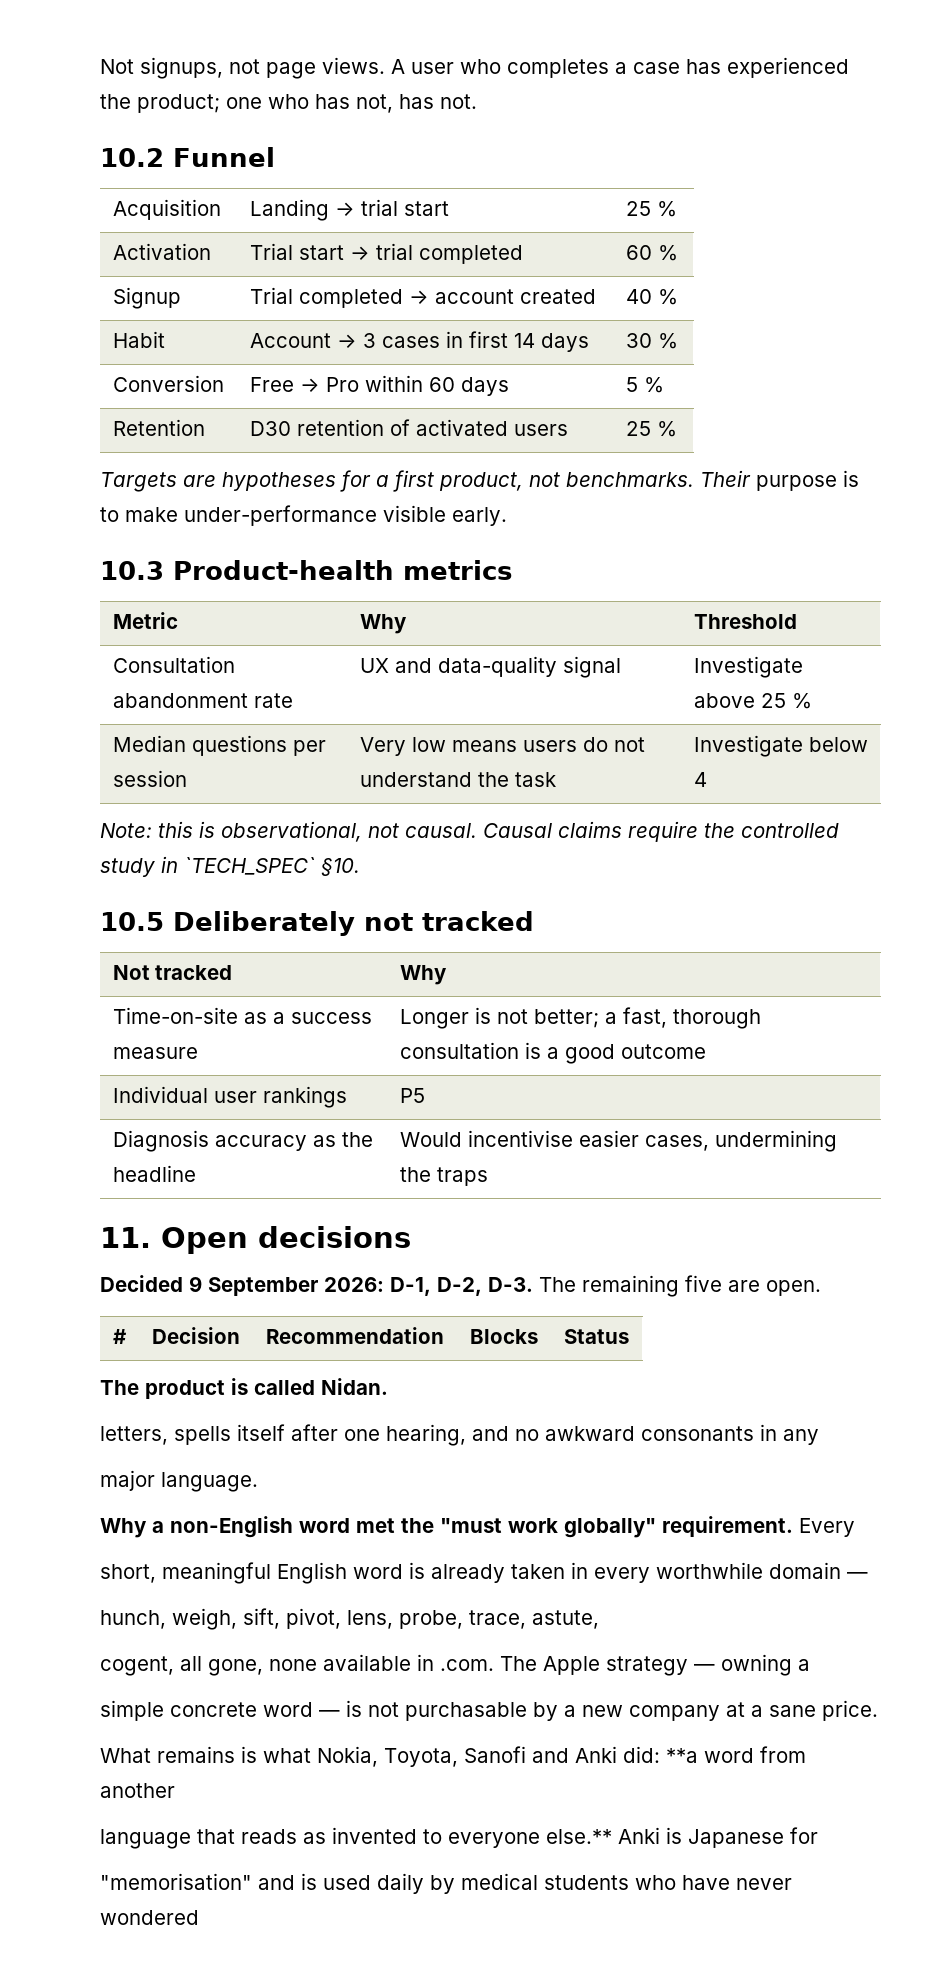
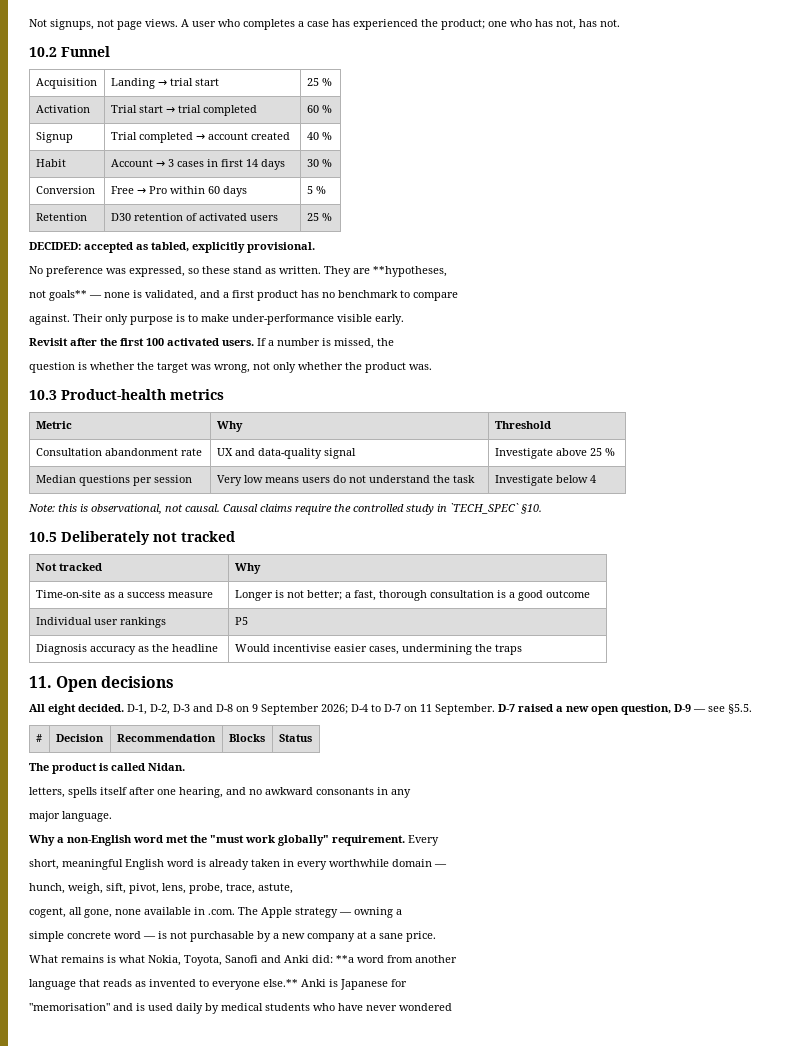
[100,470,751,492] Targets are hypotheses for a first product, not benchmarks. Their -> [29,242,315,253] [29,266,447,277] [29,290,458,301] [29,314,128,325] DECIDED: accepted as tabled, explicitly provisional. // No preference was expressed, so these stand as written. They are **hypotheses, // not goals** — none is validated, and a first product has no benchmark to compare // against. Their only
(507, 516) none -> [29,338,394,349] [29,362,432,373] // Revisit after the first 100 activated users. If a number is missed, the // question is whether the target was wrong, not only whether the product was.
[100,1275,821,1297] Decided 9 September 2026: D-1, D-2, D-3. The remaining five are open. -> [29,704,752,715] All eight decided. D-1, D-2, D-3 and D-8 on 9 September 2026; D-4 to D-7 on 11 September. D-7 raised a new open question, D-9 — see §5.5.

